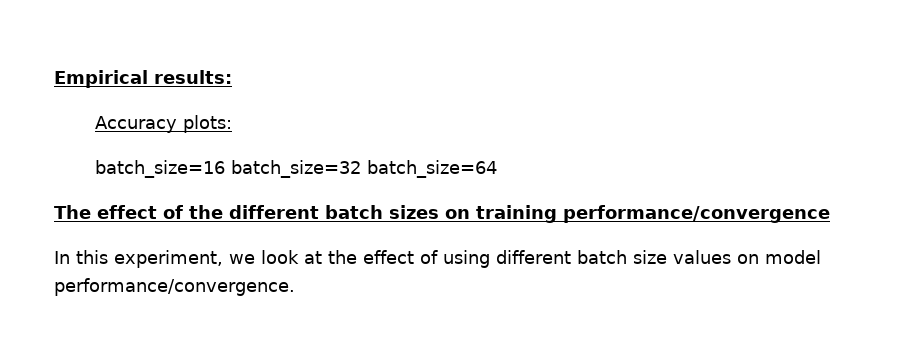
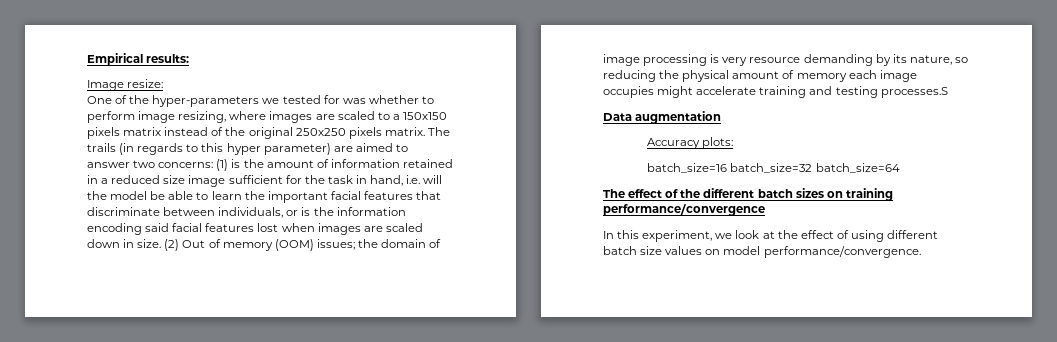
(232, 77) none -> [87,79,164,91] [87,95,434,107] [87,111,447,123] [87,127,450,139] [87,143,408,155] [87,159,453,171] [87,175,443,187] [87,191,442,203] [87,207,406,218] [87,223,423,235] [87,239,442,251] [603,54,968,66] [603,70,917,82] [603,86,948,98] [603,111,722,124] // Image resize: // One of the hyper-parameters we tested for was whether to perform image resizing, where images are scaled to a 150x150 pixels matrix instead of the original 250x250 pixels matrix. The trails (in regards to this hyper parameter) are aimed to answer two concerns: (1) is the amount of information retained in a reduced size image sufficient for the task in hand, i.e. will the model be able to learn the important facial features that discriminate between individuals, or is the information encoding said facial features lost when images are scaled down in size. (2) Out of memory (OOM) issues; the domain of image processing is very resource demanding by its nature, so reducing the physical amount of memory each image occupies might accelerate training and testing processes.S // Data augmentation

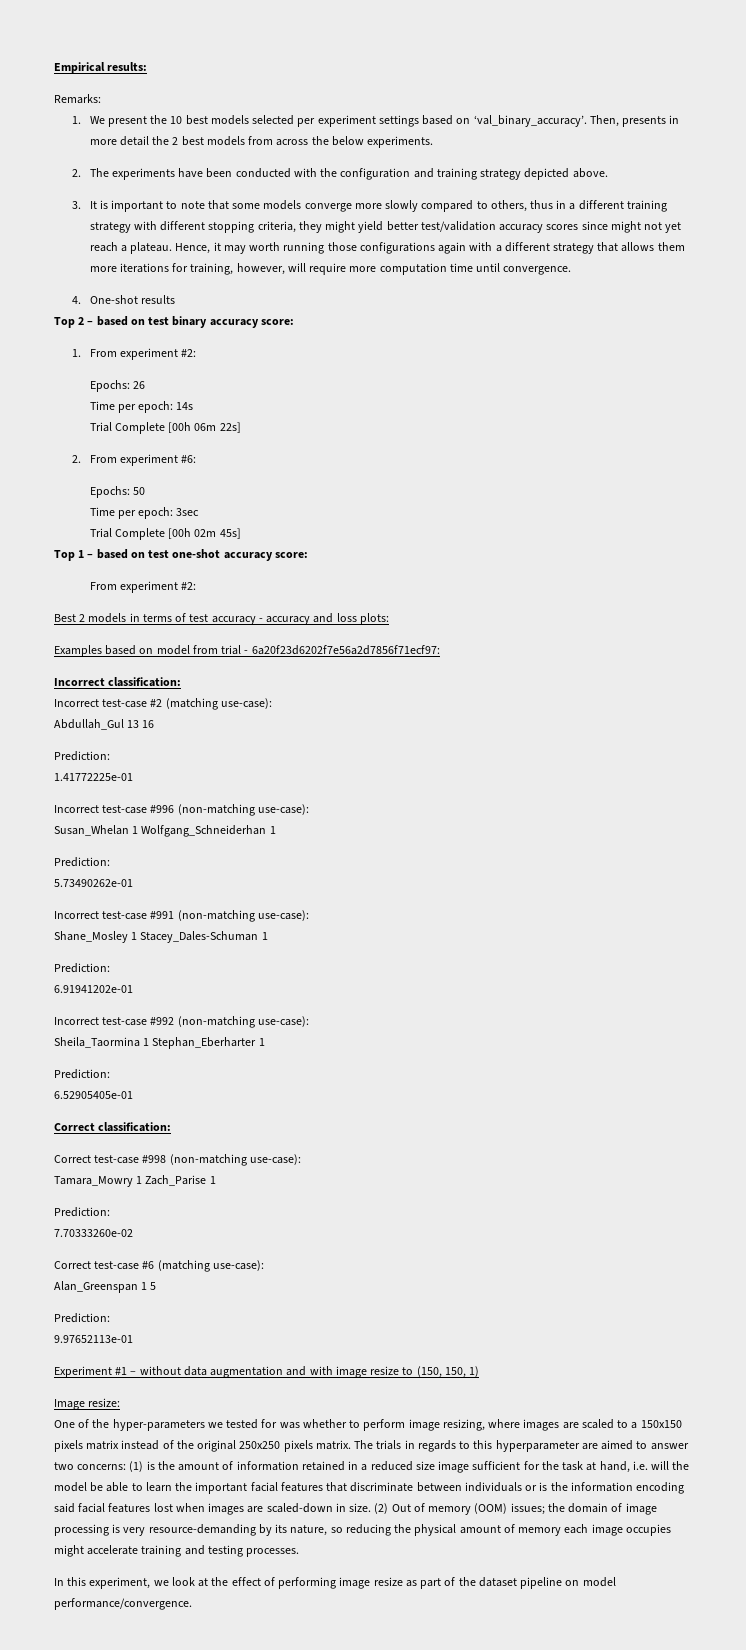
(190, 58) none -> [54,94,101,104] [71,115,680,127] [89,136,434,148] [71,168,608,180] [71,200,667,212] [89,221,682,233] [89,242,685,254] [89,263,572,275] [71,295,175,304] [54,316,294,328] [71,348,197,360] [89,380,145,392] [89,401,194,413] [89,422,241,434] [71,454,197,466] [89,486,145,498] [89,507,200,519] [89,528,241,540] [54,549,308,561] [89,581,197,593] [54,613,389,625] [54,645,440,657] [54,677,182,687] [54,698,272,710] [54,719,155,730] [54,751,110,761] [54,773,133,781] [54,804,309,816] [54,825,276,837] [54,857,110,867] [54,879,133,887] [54,910,309,922] [54,931,268,943] [54,963,110,973] [54,985,133,993] [54,1016,309,1028] [54,1037,265,1049] [54,1069,110,1079] [54,1091,133,1099] [54,1122,172,1132] [54,1154,301,1166] [54,1175,216,1187] [54,1207,110,1217] [54,1229,133,1237] [54,1260,264,1272] [54,1281,157,1293] [54,1313,110,1323] [54,1335,133,1343] [54,1366,480,1378] // Remarks: // 1. We present the 10 best models selected per experiment settings based on ‘val_binary_accuracy’. Then, presents in more detail the 2 best models from across the below experiments. // 2. The experiments have been conducted with the configuration and training strategy depicted above. // 3. It is important to note that some models converge more slowly compared to others, thus in a different training strategy with different stopping criteria, they might yield better test/validation accuracy scores since might not yet reach a plateau. Hence, it may worth running those configurations again with a different strategy that allows them more iterations for training, however, will require more computation time until convergence. // 4. One-shot results // Top 2 – based on test binary accuracy score: // 1. From experiment #2: // Epochs: 26 // Time per epoch: 14s // Trial Complete [00h 06m 22s] // 2. From experiment #6: // Epochs: 50 // Time per epoch: 3sec // Trial Complete [00h 02m 45s] // Top 1 – based on test one-shot accuracy score: // From experiment #2: // Best 2 models in terms of test accuracy - accuracy and loss plots: // Examples based on model from trial - 6a20f23d6202f7e56a2d7856f71ecf97: // Incorrect classification: // Incorrect test-case #2 (matching use-case): // Abdullah_Gul 13 16 // Prediction: // 1.41772225e-01 // Incorrect test-case #996 (non-matching use-case): // Susan_Whelan 1 Wolfgang_Schneiderhan 1 // Prediction: // 5.73490262e-01 // Incorrect test-case #991 (non-matching use-case): // Shane_Mosley 1 Stacey_Dales-Schuman 1 // Prediction: // 6.91941202e-01 // Incorrect test-case #992 (non-matching use-case): // Sheila_Taormina 1 Stephan_Eberharter 1 // Prediction: // 6.52905405e-01 // Correct classification: // Correct test-case #998 (non-matching use-case): // Tamara_Mowry 1 Zach_Parise 1 // Prediction: // 7.70333260e-02 // Correct test-case #6 (matching use-case): // Alan_Greenspan 1 5 // Prediction: // 9.97652113e-01 // Experiment #1 – without data augmentation and with image resize to (150, 150, 1)
[87,143,135,155] trails (in -> [376,1440,415,1450] trials in
[226,143,331,155] hyper parameter) -> [495,1440,580,1452] hyperparameter
[355,175,367,184] in -> [586,1462,597,1471] at
[218,207,284,218] individuals, -> [464,1482,522,1492] individuals
[385,223,423,232] [87,239,120,248] scaled down -> [266,1503,333,1513] scaled-down
[749,54,873,66] resource demanding -> [148,1524,256,1536] resource-demanding
[880,87,948,98] [603,111,722,124] [647,137,734,149] [647,163,900,173] [603,188,893,201] [603,204,765,216] processes.S // Data augmentation // Accuracy plots: // batch_size=16 batch_size=32 batch_size=64 // The effect of the different batch sizes on training performance/convergence -> [246,1548,300,1557] processes.
[850,230,939,242] [603,246,703,255] using different batch size values -> [278,1577,563,1589] performing image resize as part of the dataset pipeline

